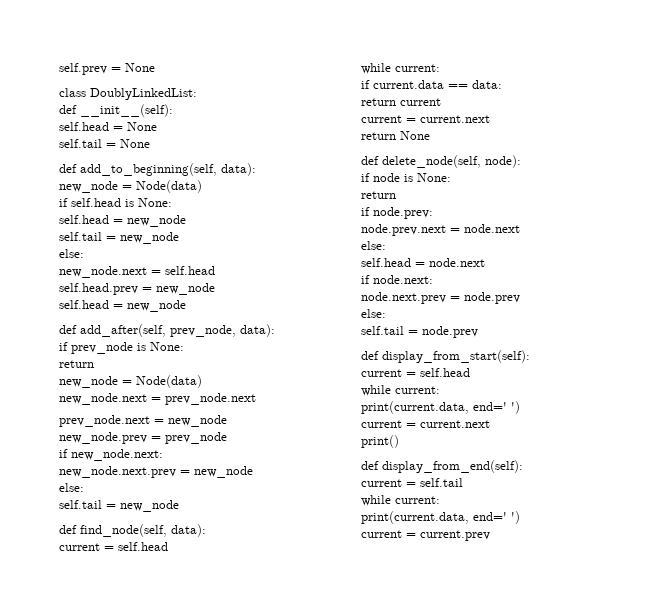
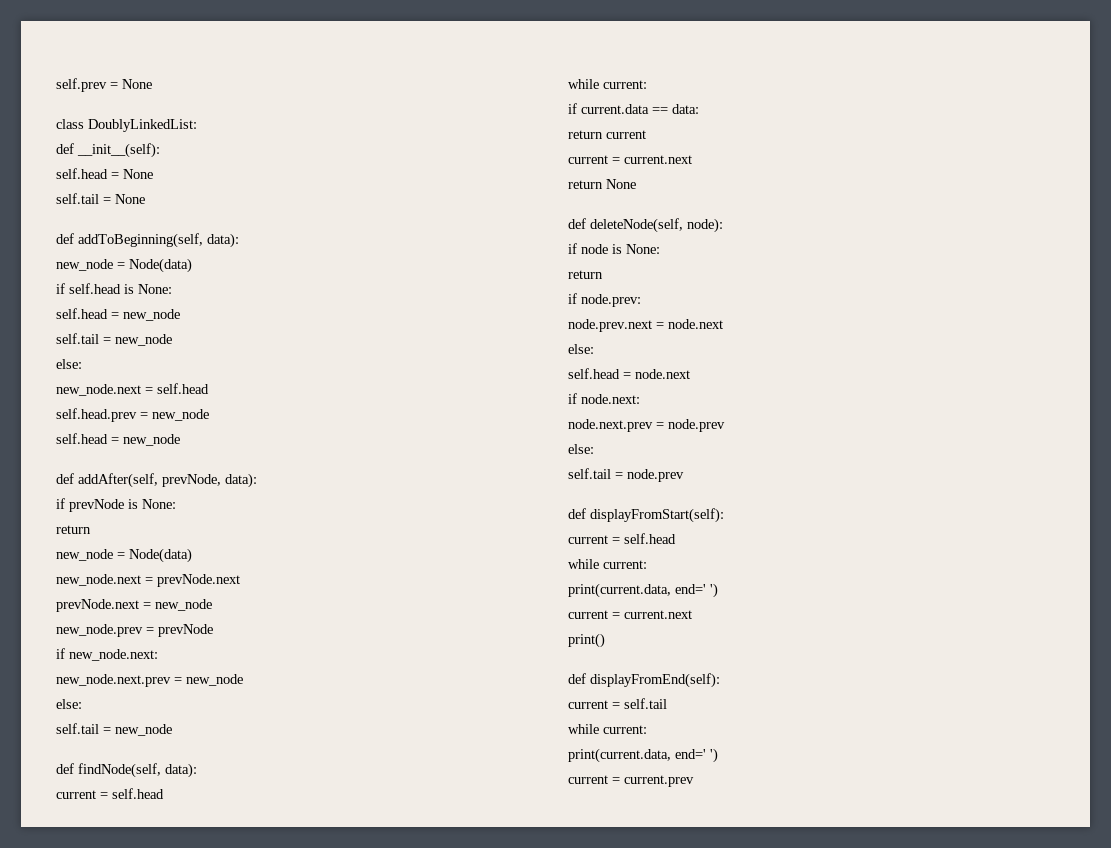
[80,163,217,176] add_to_beginning(self, -> [78,233,203,248] addToBeginning(self,
[80,324,236,337] add_after(self, prev_node, -> [78,473,221,488] addAfter(self, prevNode,
[71,342,133,354] prev_node -> [69,499,124,512] prevNode
[165,393,256,405] [59,415,150,427] prev_node.next // prev_node.next -> [157,574,240,587] [56,599,139,612] prevNode.next // prevNode.next
[165,432,227,444] prev_node -> [158,624,213,637] prevNode
[80,524,167,537] find_node(self, -> [78,763,161,778] findNode(self,
[382,155,481,168] delete_node(self, -> [590,218,683,233] deleteNode(self,
[382,350,530,363] display_from_start(self): -> [590,508,724,523] displayFromStart(self):
[382,460,523,473] display_from_end(self): -> [590,673,720,688] displayFromEnd(self):

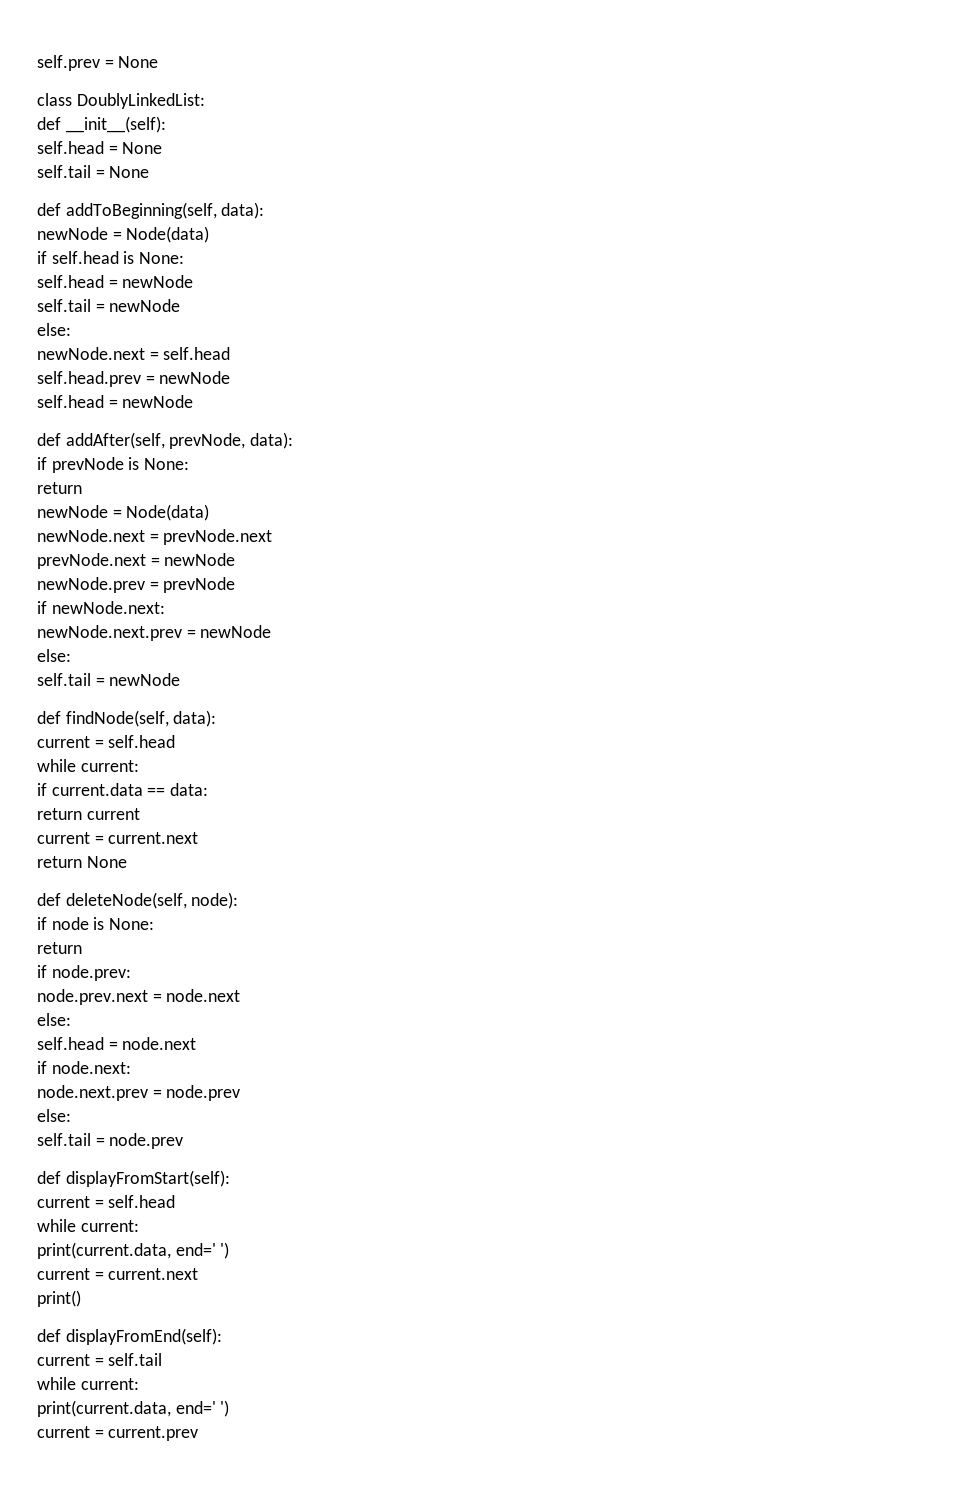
[56,259,113,271] new_node -> [37,227,108,240] newNode
[123,309,180,321] [56,333,172,346] [56,359,82,369] [56,384,141,396] new_node // self.tail = new_node // else: // new_node.next -> [122,275,194,288] [37,299,181,312] [37,323,71,336] [37,347,145,360] newNode // self.tail = newNode // else: // newNode.next
[152,409,209,421] [56,433,180,446] new_node // self.head = new_node -> [159,371,231,384] [37,395,194,408] newNode // self.head = newNode
[56,548,192,563] [56,574,141,586] new_node = Node(data) // new_node.next -> [37,504,210,521] [37,529,145,542] newNode = Node(data) // newNode.next
[155,599,212,611] [56,624,143,637] new_node // new_node.prev -> [164,553,236,566] [37,577,145,593] newNode // newNode.prev
[69,649,158,661] [56,674,243,687] [56,699,82,709] [56,723,172,736] new_node.next: // new_node.next.prev = new_node // else: // self.tail = new_node -> [51,601,165,614] [37,625,272,641] [37,649,71,662] [37,673,181,686] newNode.next: // newNode.next.prev = newNode // else: // self.tail = newNode

